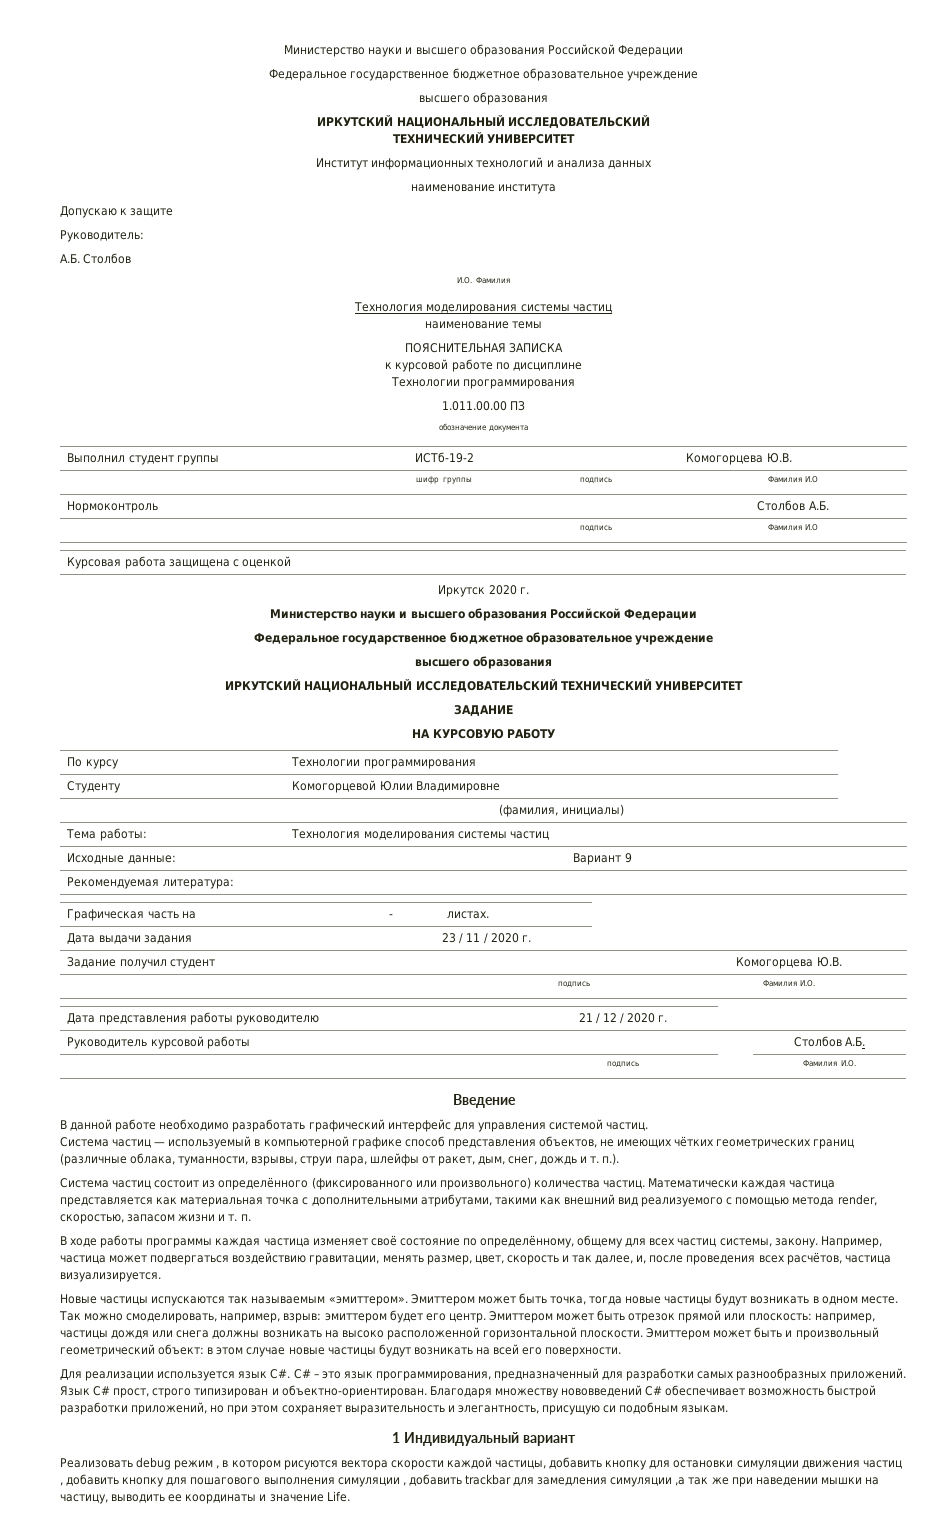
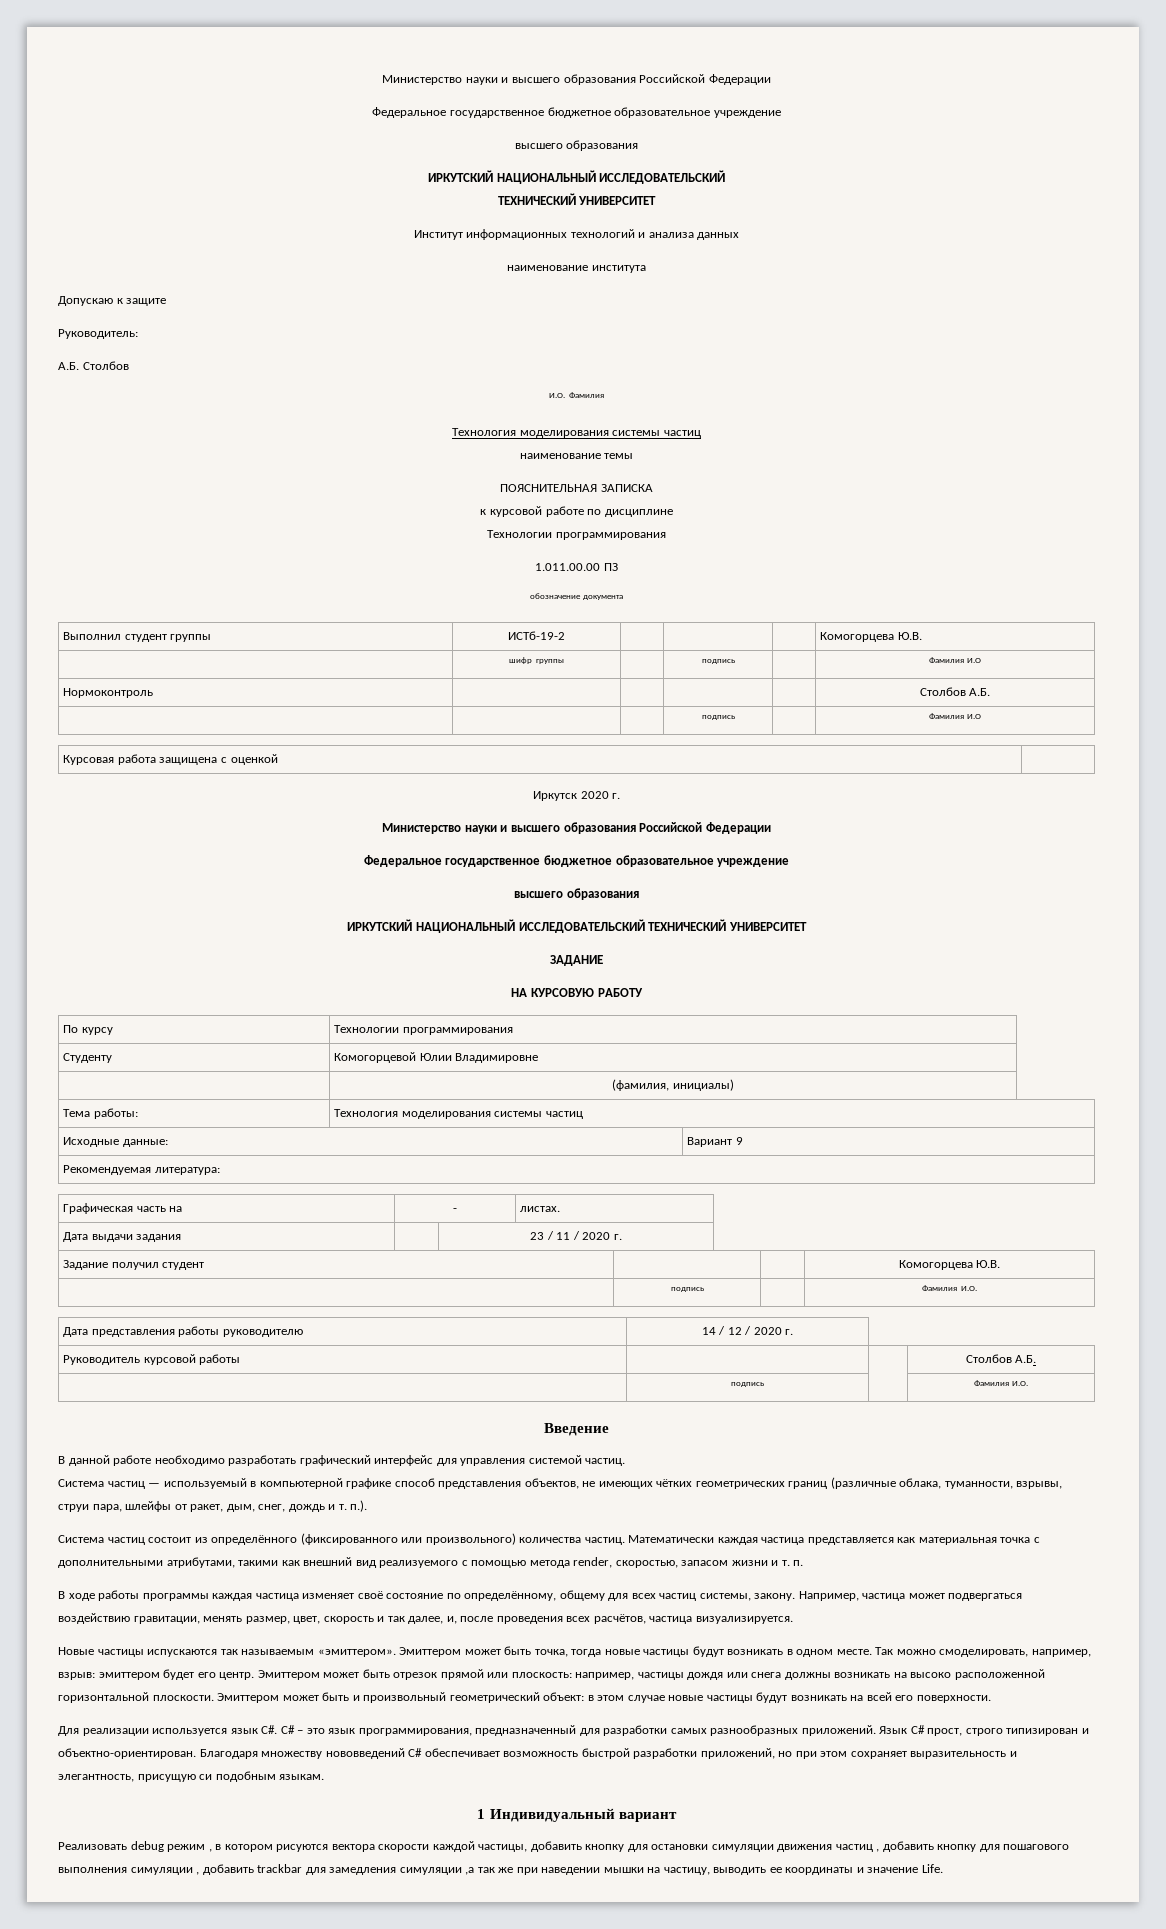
[578,1013,593,1022] 21 -> [701,1327,716,1335] 14

